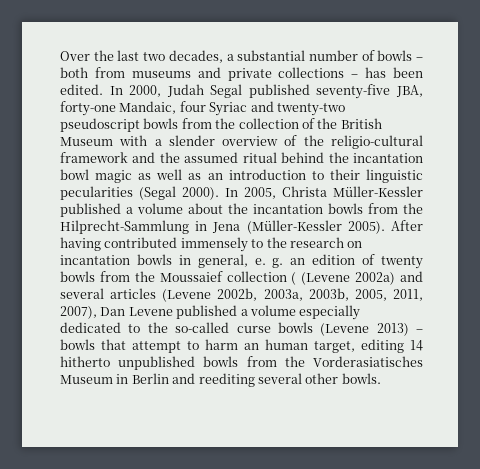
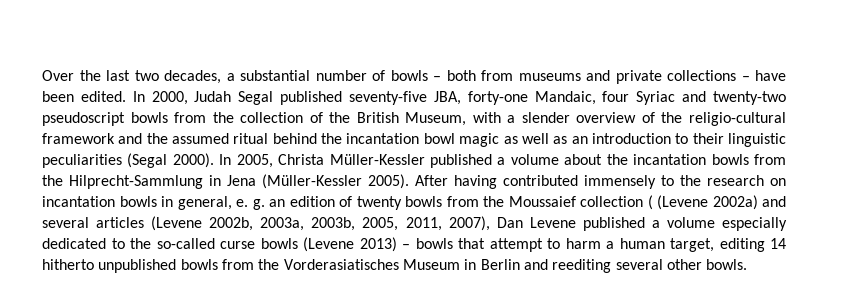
[365,67,387,78] has -> [755,70,786,81] have
[60,137,113,146] Museum -> [405,112,467,126] Museum,
[60,186,133,200] pecularities -> [42,154,122,168] peculiarities
[244,343,259,350] an -> [606,241,614,249] a

